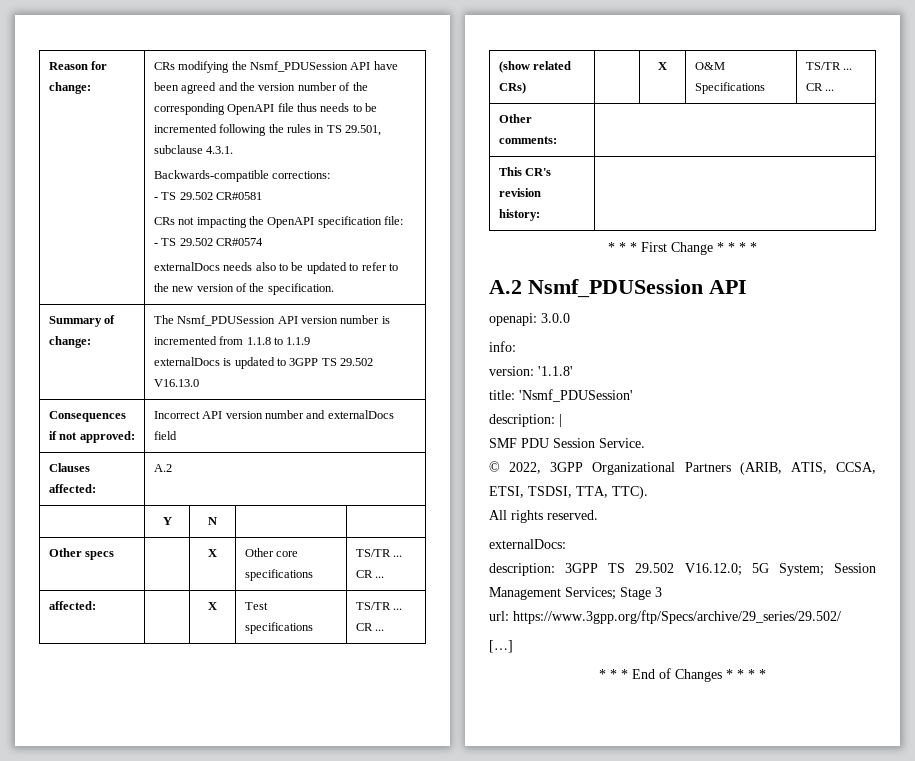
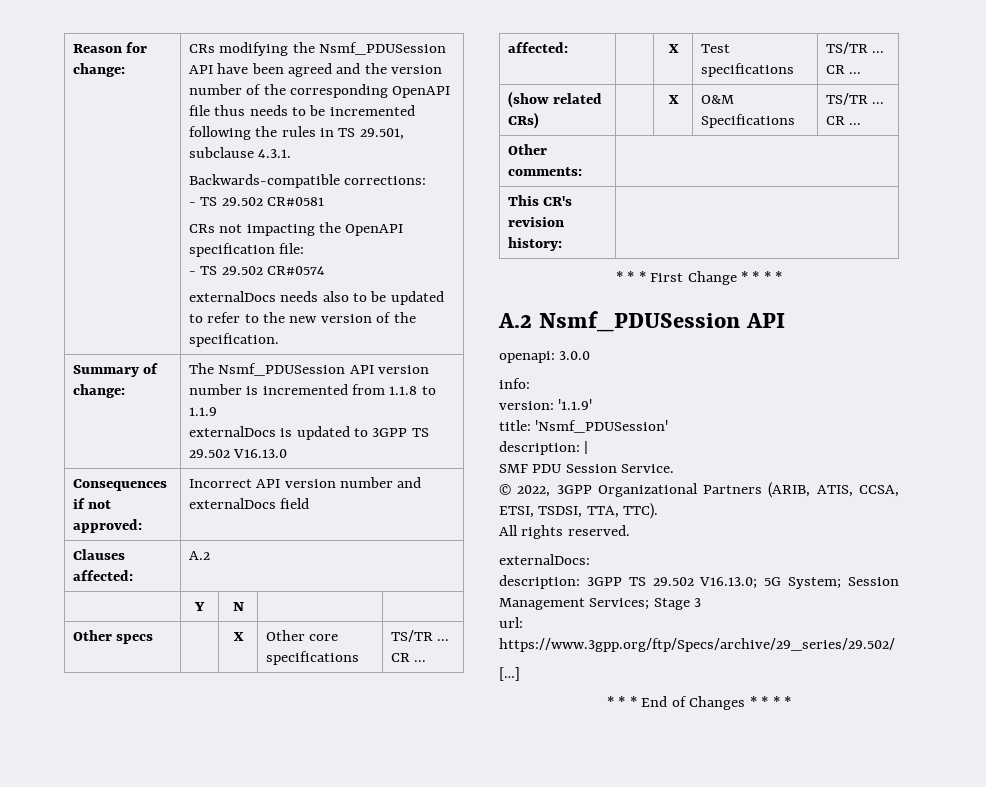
[538,366,573,376] '1.1.8' -> [558,399,593,410] '1.1.9'
[684,563,742,576] V16.12.0; -> [699,577,758,589] V16.13.0;

